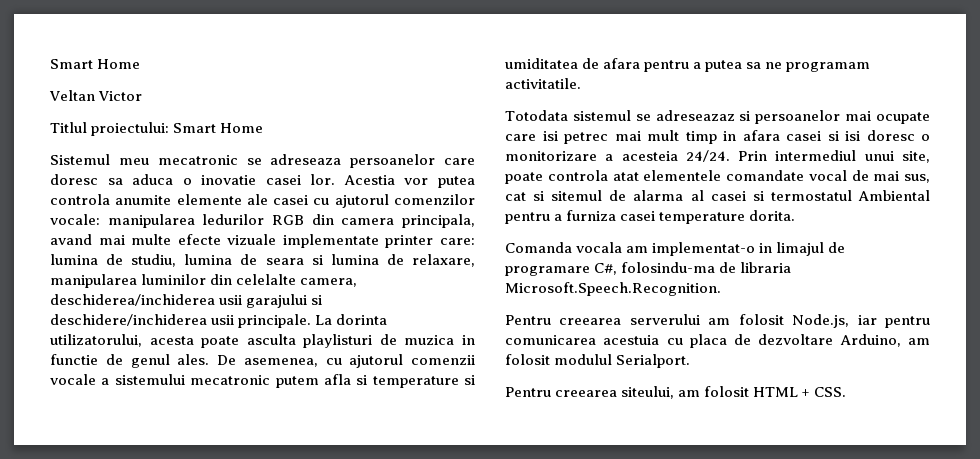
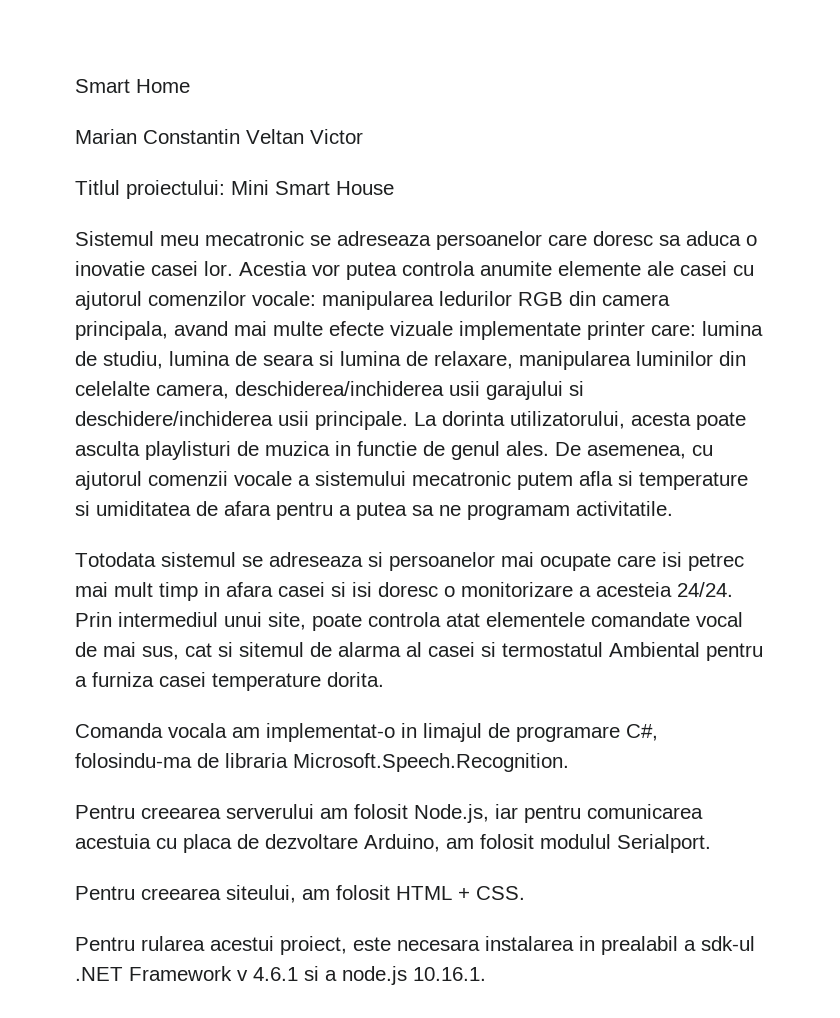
[50,59,141,69] Smart Home // -> [75,79,190,93] [75,129,240,144] Smart Home // Marian Constantin
[173,123,264,133] Smart Home -> [231,180,394,195] Mini Smart House
[655,110,735,121] adreseazaz -> [269,552,363,567] adreseaza
(847, 392) none -> [75,936,755,955] [75,966,486,985] // Pentru rularea acestui proiect, este necesara instalarea in prealabil a sdk-ul .NET Framework v 4.6.1 si a node.js 10.16.1.

